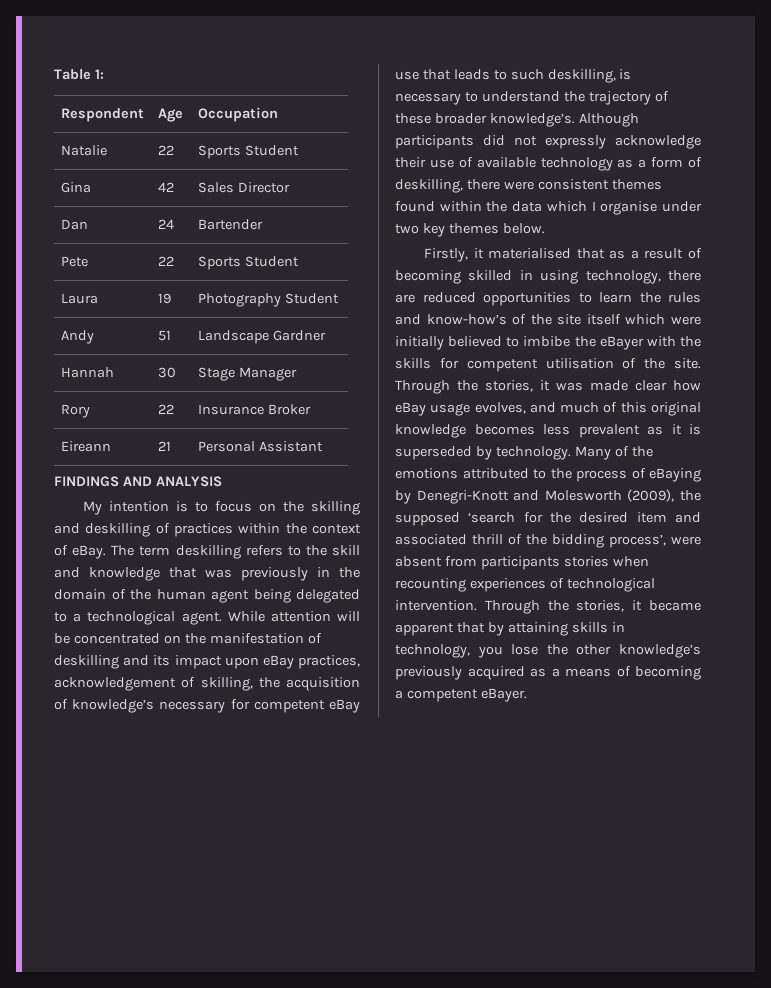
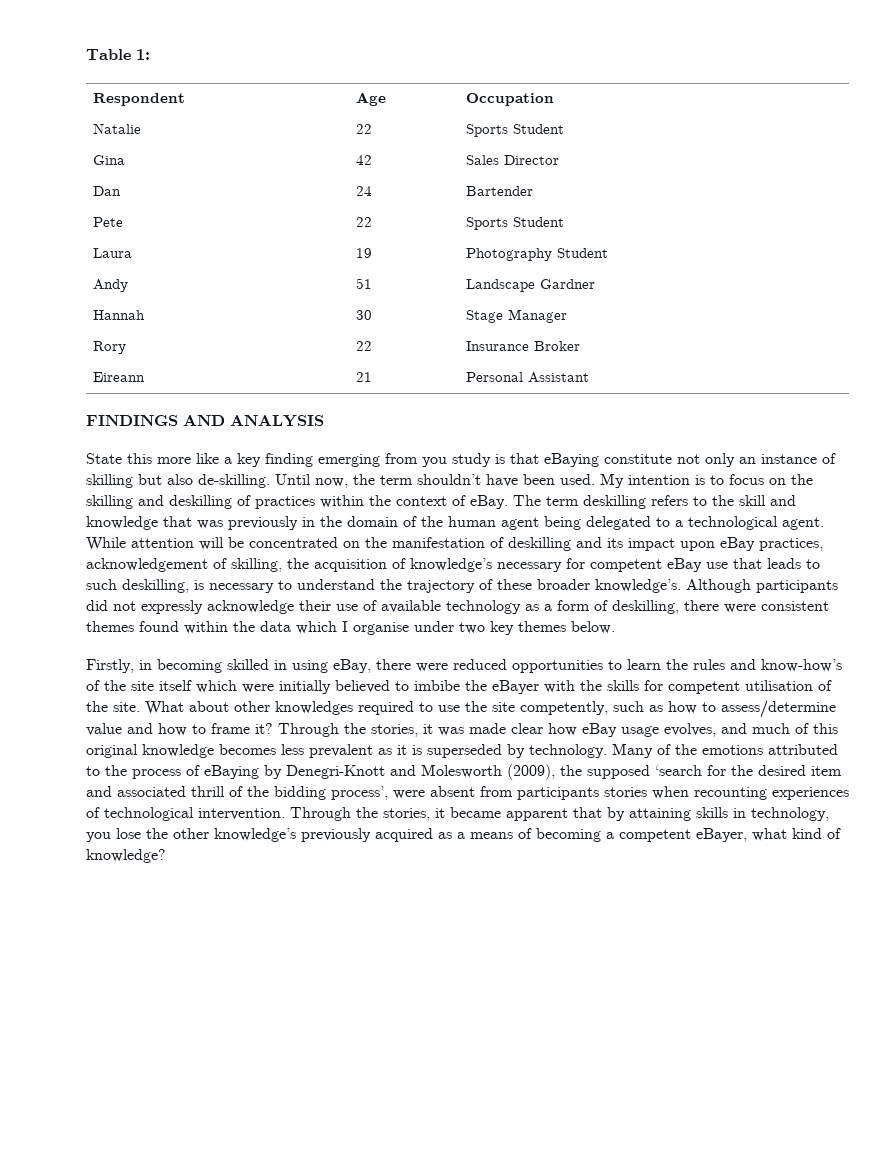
(222, 481) none -> [86,453,836,467] [86,474,595,488] State this more like a key finding emerging from you study is that eBaying constitute not only an instance of skilling but also de-skilling. Until now, the term shouldn’t have been used.
[473,248,702,259] it materialised that as a result of -> [139,660,152,670] in
[585,270,701,284] [395,294,415,303] technology, there are -> [333,659,448,673] eBay, there were
(701, 363) none -> [145,700,836,718] [86,723,273,736] What about other knowledges required to use the site competently, such as how to assess/determine value and how to frame it?
[480,688,527,702] eBayer. -> [696,828,841,842] [86,849,166,863] eBayer, what kind of knowledge?

